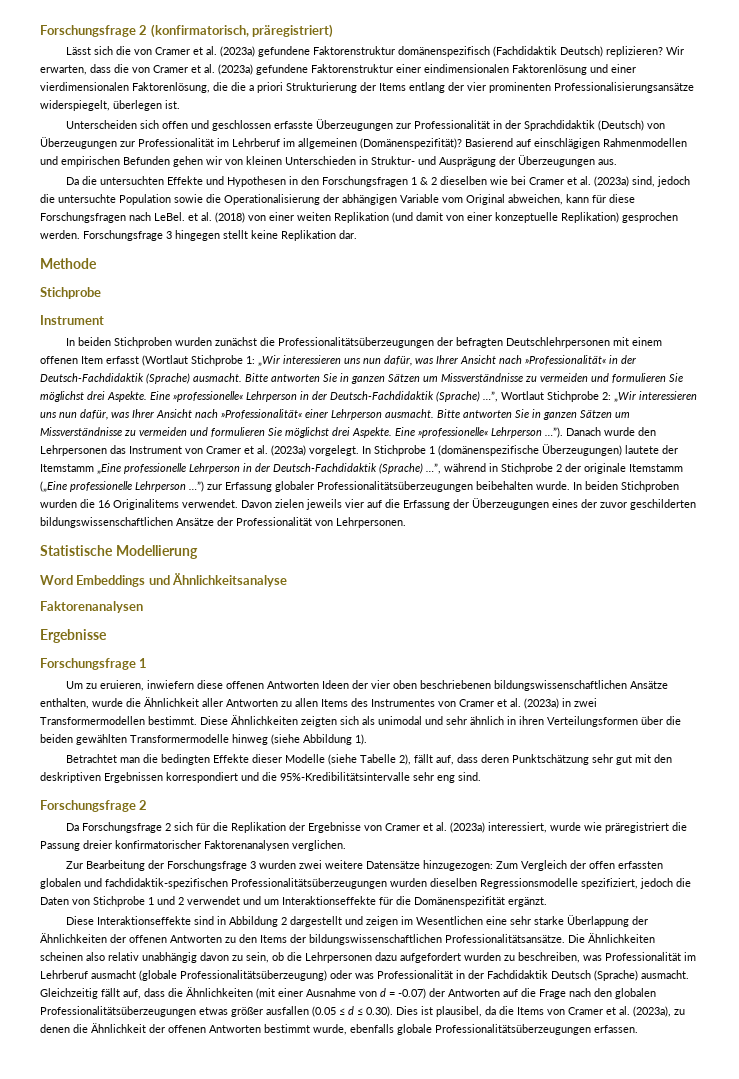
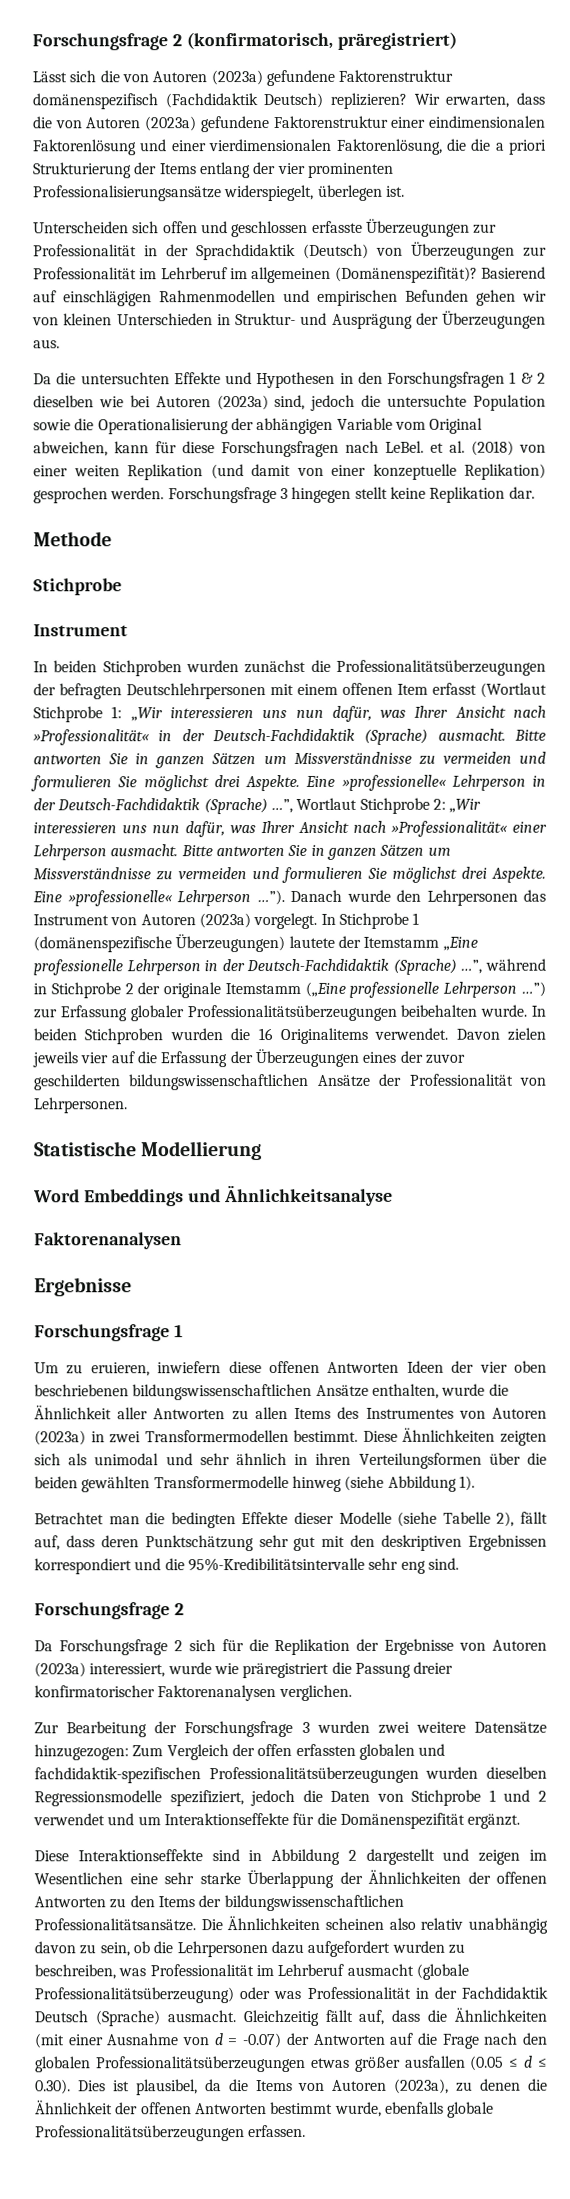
[154,46,217,55] Cramer et al. -> [152,71,208,83] Autoren
[153,64,215,73] Cramer et al. -> [85,117,141,129] Autoren
[528,176,591,185] Cramer et al. -> [155,396,211,408] Autoren
[206,445,268,454] Cramer et al. -> [140,914,196,926] Autoren
[459,698,521,707] Cramer et al. -> [492,1407,547,1419] Autoren
[384,822,447,831] Cramer et al. -> [491,1639,547,1651] Autoren
[568,1006,630,1015] Cramer et al. -> [332,2079,388,2091] Autoren

